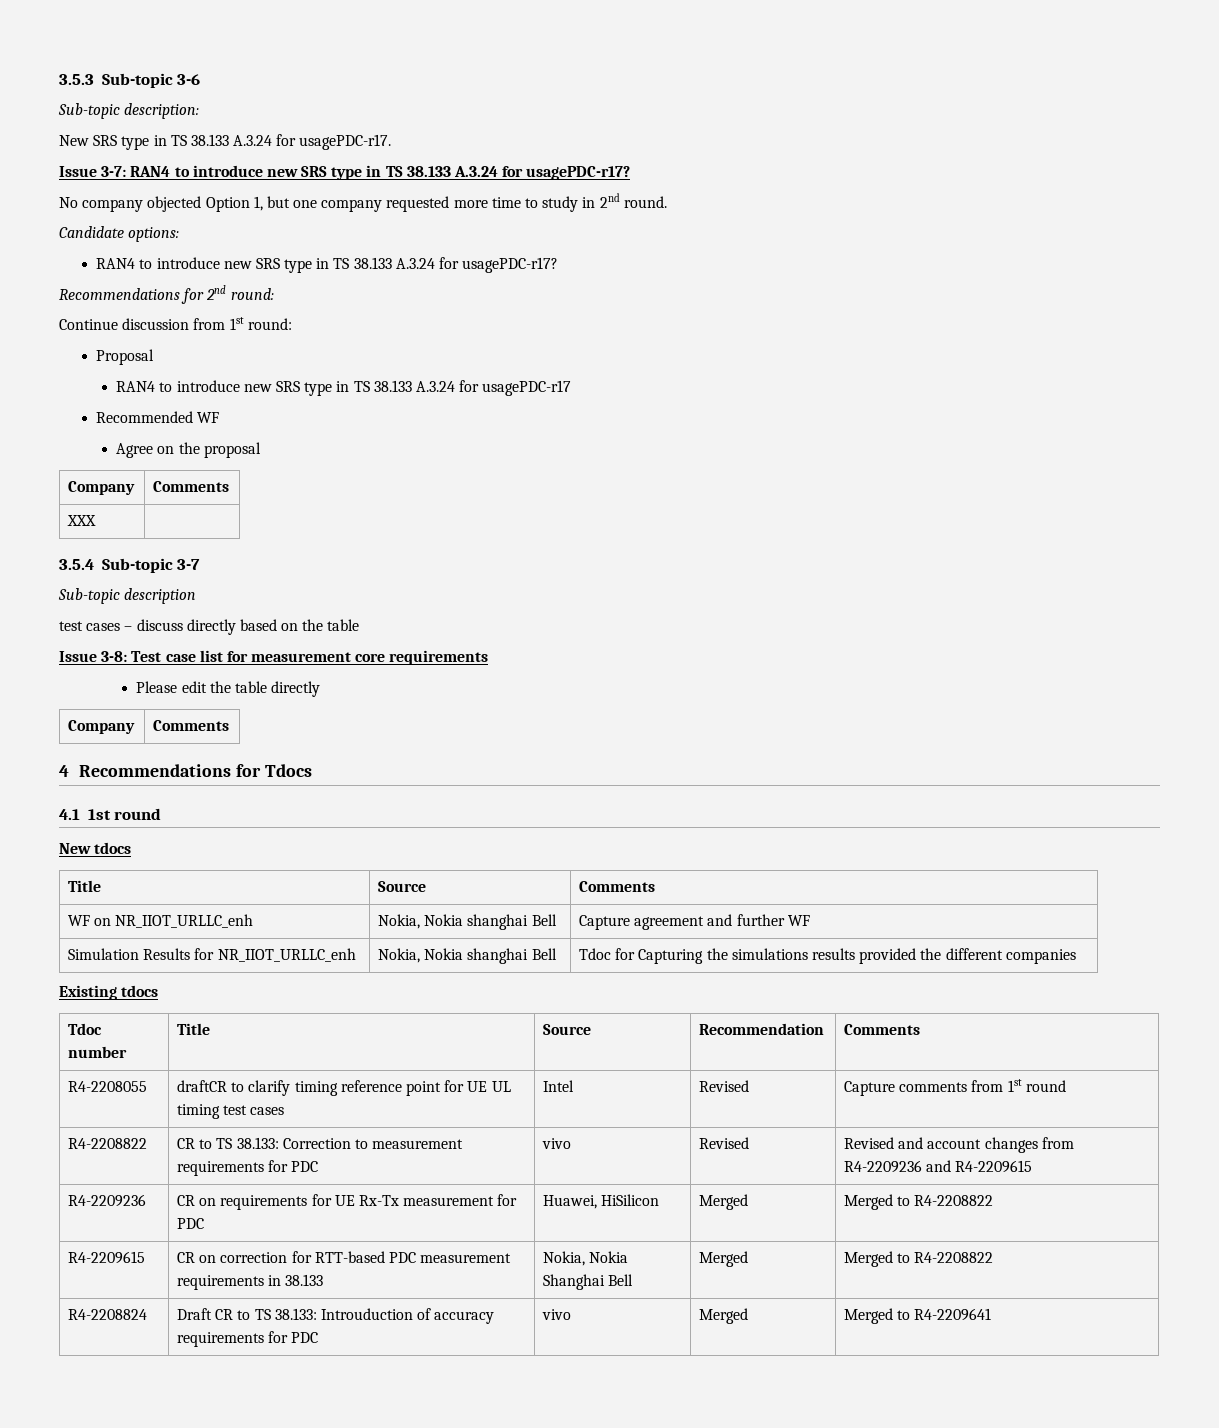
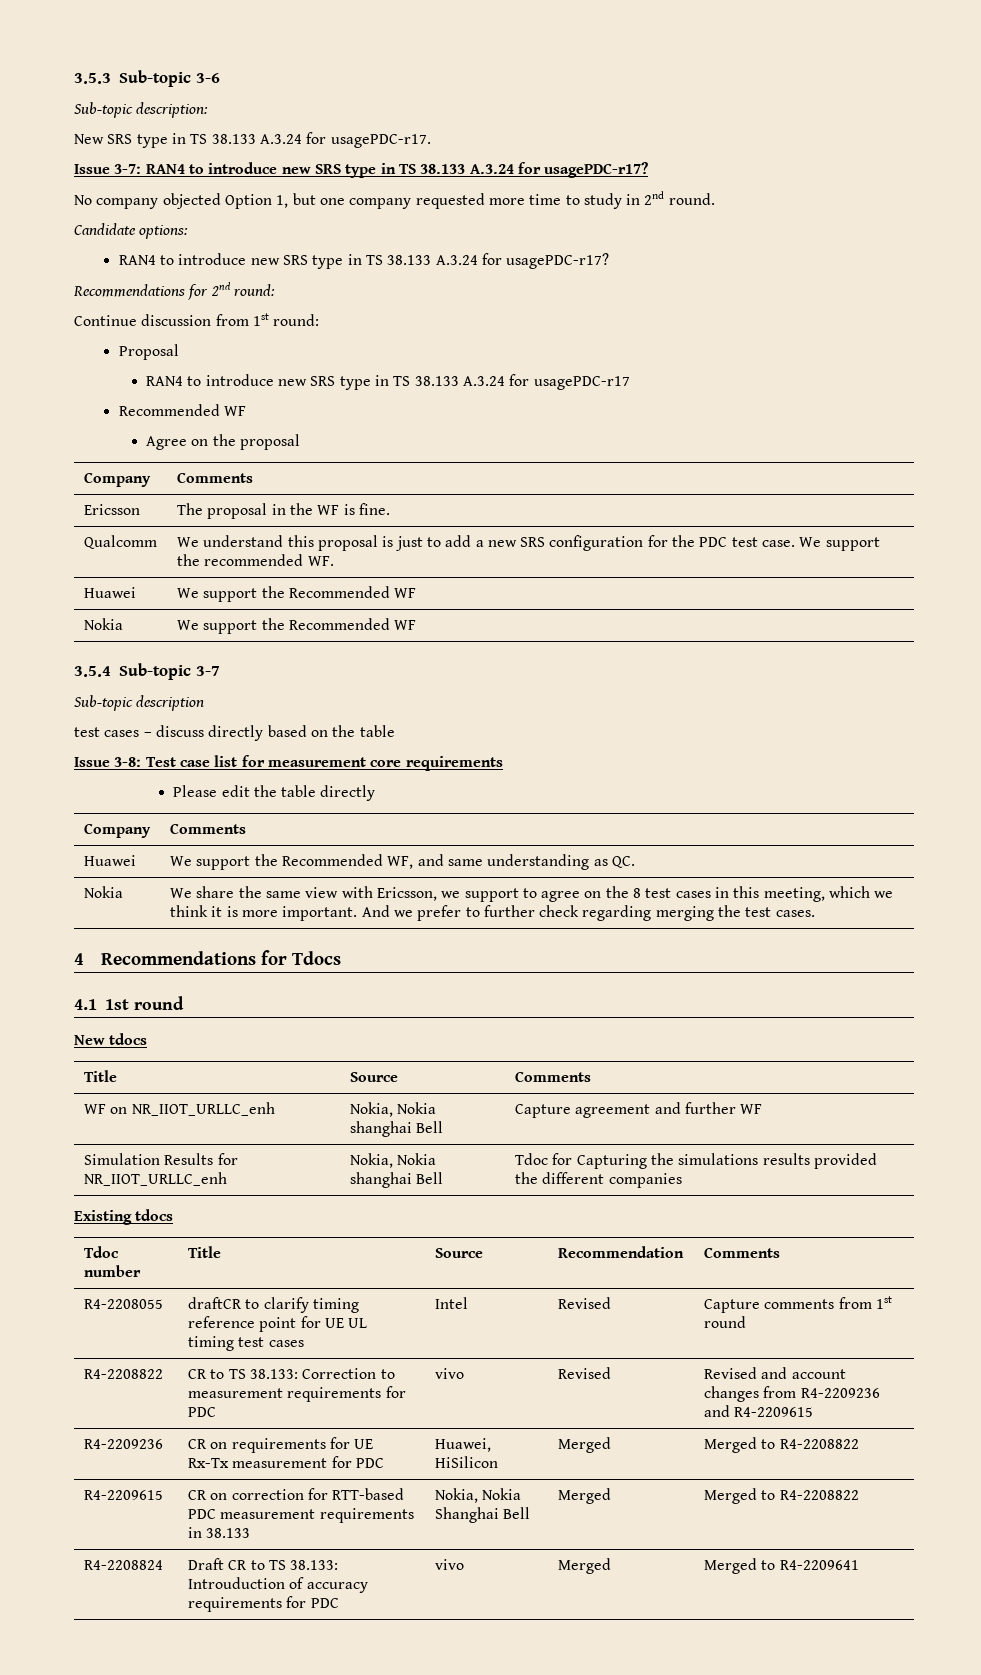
[67,515,97,526] XXX | -> [83,504,140,515] [176,503,390,519] [83,535,157,549] [176,535,880,551] [176,554,334,566] [83,587,136,598] [176,586,417,602] [83,618,123,630] [176,618,417,634] Ericsson | The proposal in the WF is fine. // Qualcomm | We understand this proposal is just to add a new SRS configuration for the PDC test case. We support the recommended WF. // Huawei | We support the Recommended WF // Nokia | We support the Recommended WF
(230, 725) none -> [83,855,136,866] [169,854,635,870] [83,886,123,898] [169,886,894,902] [169,905,815,921] // Huawei | We support the Recommended WF, and same understanding as QC. // Nokia | We share the same view with Ericsson, we support to agree on the 8 test cases in this meeting, which we think it is more important. And we prefer to further check regarding merging the test cases.

